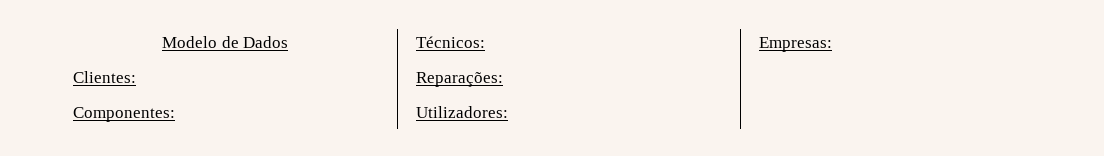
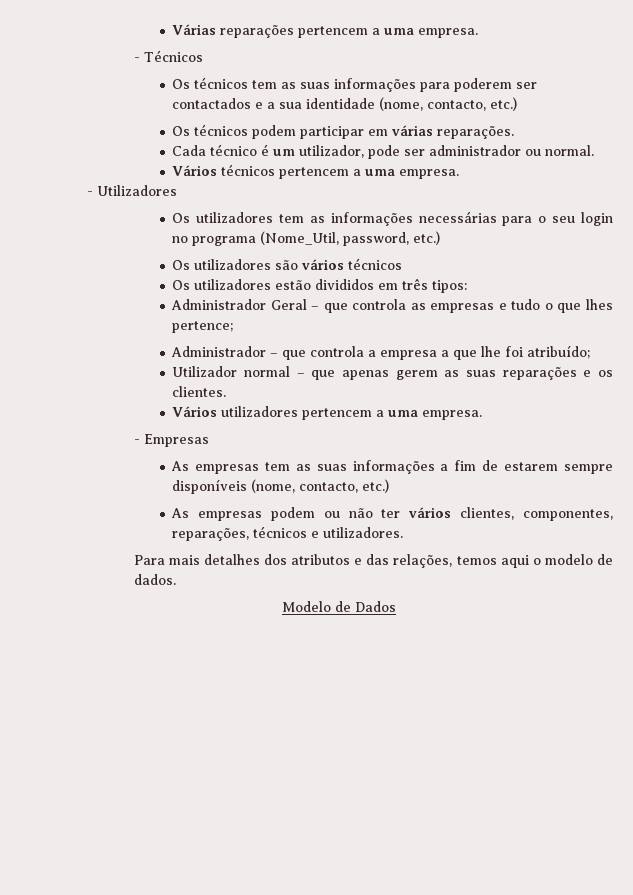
[161,36,289,48] [73,71,136,83] [73,107,175,122] [416,36,485,48] [416,72,503,87] [416,106,508,118] [759,37,832,52] Modelo de Dados // Clientes: // Componentes: // Técnicos: // Reparações: // Utilizadores: // Empresas: -> [172,24,479,38] [133,50,203,62] [172,77,538,92] [172,97,518,111] [172,124,515,139] [172,144,595,159] [172,164,460,179] [87,185,178,196] [172,211,614,226] [172,231,441,246] [172,258,403,270] [172,278,468,293] [171,299,613,313] [172,321,234,333] [171,345,591,360] [172,366,613,380] [172,386,227,397] [172,406,483,420] [133,434,209,447] [171,460,613,474] [172,479,390,494] [171,507,614,521] [172,526,404,541] [133,554,613,568] [133,574,176,585] [281,601,396,612] Várias reparações pertencem a uma empresa. // - Técnicos // Os técnicos tem as suas informações para poderem ser contactados e a sua identidade (nome, contacto, etc.) // Os técnicos podem participar em várias reparações. // Cada técnico é um utilizador, pode ser administrador ou normal. // Vários técnicos pertencem a uma empresa. // - Utilizadores // Os utilizadores tem as informações necessárias para o seu login no programa (Nome_Util, password, etc.) // Os utilizadores são vários técnicos // Os utilizadores estão divididos em três tipos: // Administrador Geral – que controla as empresas e tudo o que lhes pertence; // Administrador – que controla a empresa a que lhe foi atribuído; // Utilizador normal – que apenas gerem as suas reparações e os clientes. // Vários utilizadores pertencem a uma empresa. // - Empresas // As empresas tem as suas informações a fim de estarem sempre disponíveis (nome, contacto, etc.) // As empresas podem ou não ter vários clientes, componentes, reparações, técnicos e utilizadores. // Para mais detalhes dos atributos e das relações, temos aqui o modelo de dados. // Modelo de Dados

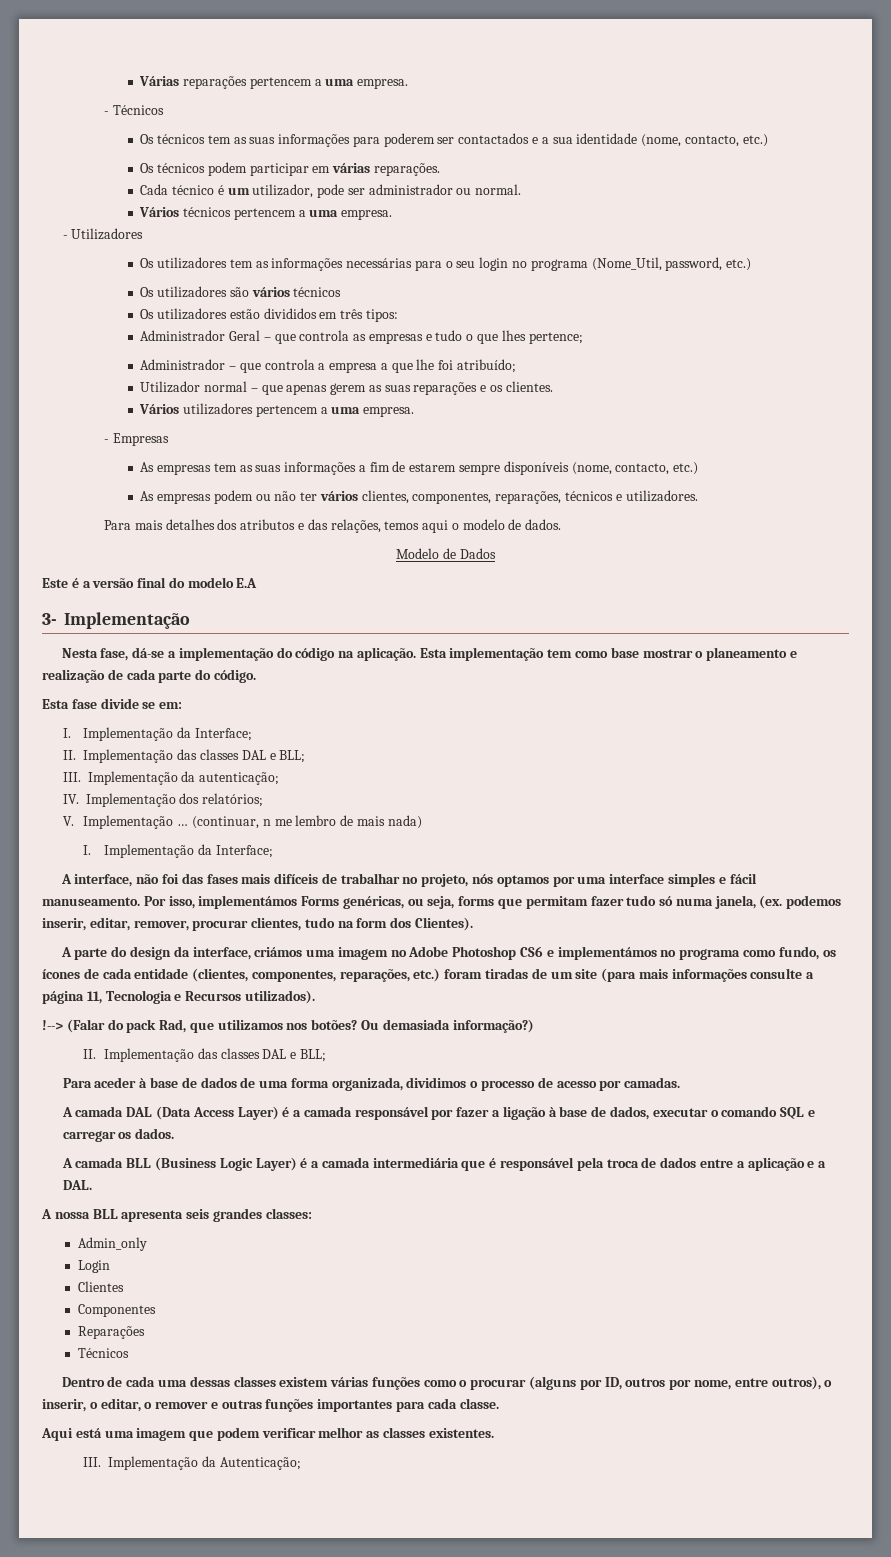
(396, 606) none -> [42,577,258,588] [42,612,190,629] [61,647,797,661] [42,669,256,683] [42,698,183,709] [62,727,252,741] [62,749,306,763] [62,771,280,785] [62,793,264,807] [62,815,422,829] [83,844,273,858] [60,873,757,887] [42,895,842,909] [42,917,474,931] [60,946,836,960] [42,968,815,982] [42,990,315,1004] [42,1019,534,1033] [83,1048,326,1062] [62,1077,681,1091] [61,1106,815,1120] [62,1128,175,1142] [61,1157,827,1171] [62,1180,92,1190] [41,1208,312,1222] [78,1237,148,1251] [78,1260,111,1273] [78,1281,125,1292] [78,1304,157,1317] [78,1326,146,1339] [78,1348,130,1358] [61,1376,833,1390] [42,1398,499,1412] [41,1427,494,1441] [83,1456,301,1470] // Este é a versão final do modelo E.A // 3- Implementação // Nesta fase, dá-se a implementação do código na aplicação. Esta implementação tem como base mostrar o planeamento e realização de cada parte do código. // Esta fase divide se em: // I. Implementação da Interface; // II. Implementação das classes DAL e BLL; // III. Implementação da autenticação; // IV. Implementação dos relatórios; // V. Implementação … (continuar, n me lembro de mais nada) // I. Implementação da Interface; // A interface, não foi das fases mais difíceis de trabalhar no projeto, nós optamos por uma interface simples e fácil manuseamento. Por isso, implementámos Forms genéricas, ou seja, forms que permitam fazer tudo só numa janela, (ex. podemos inserir, editar, remover, procurar clientes, tudo na form dos Clientes). // A parte do design da interface, criámos uma imagem no Adobe Photoshop CS6 e implementámos no programa como fundo, os ícones de cada entidade (clientes, componentes, reparações, etc.) foram tiradas de um site (para mais informações consulte a página 11, Tecnologia e Recursos utilizados). // !--> (Falar do pack Rad, que utilizamos nos botões? Ou demasiada informação?) // II. Implementação das classes DAL e BLL; // Para aceder à base de dados de uma forma organizada, dividimos o processo de acesso por camadas. // A camada DAL (Data Access Layer) é a camada responsável por fazer a ligação à base de dados, executar o comando SQL e carregar os dados. // A camada BLL (Business Logic Layer) é a camada intermediária que é responsável pela troca de dados entre a aplicação e a DAL. // A nossa BLL apresenta seis grandes classes: // Admin_only // Login // Clientes // Componentes // Reparações // Técnicos // Dentro de cada uma dessas classes existem várias funções como o procurar (alguns por ID, outros por nome, entre outros), o inserir, o editar, o remover e outras funções importantes para cada classe. // Aqui está uma imagem que podem verificar melhor as classes existentes. // III. Implementação da Autenticação;

